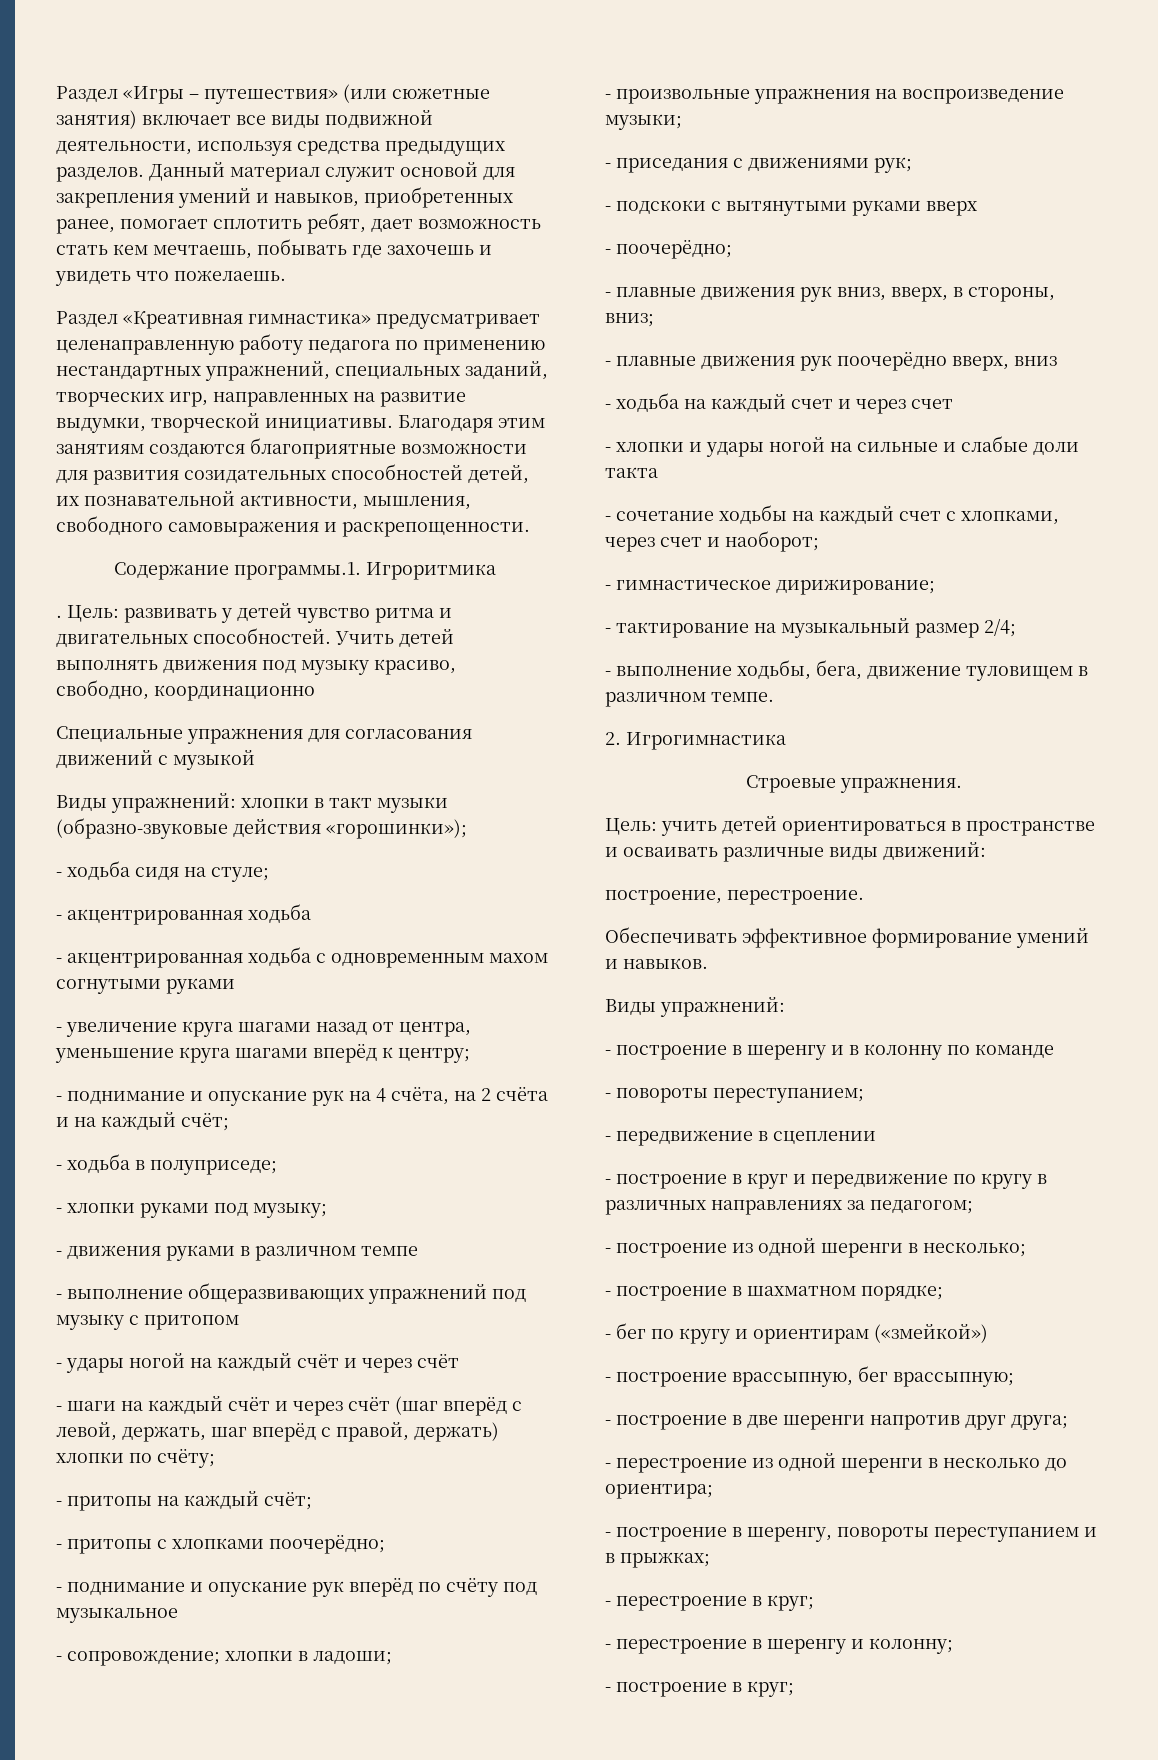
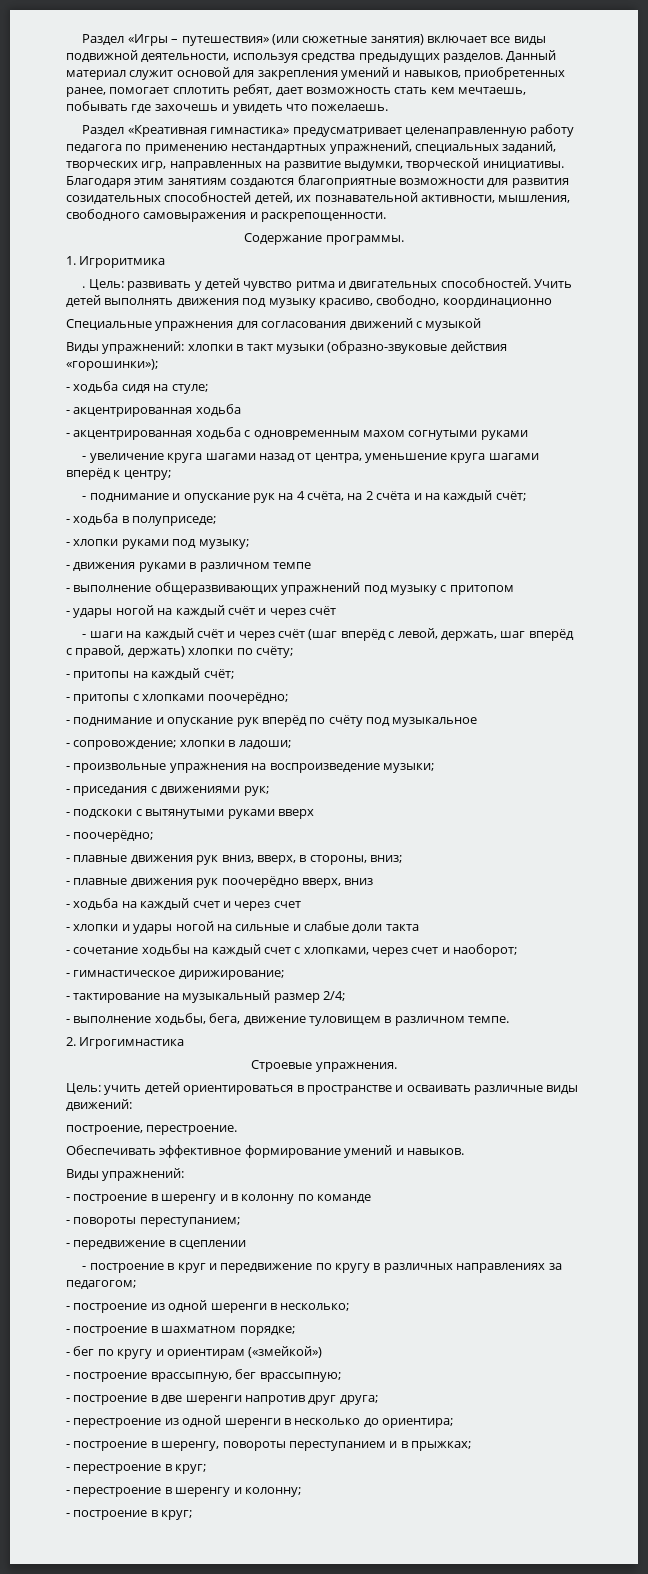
[233,562,361,580] программы.1. -> [325,235,404,245] [66,256,76,265] программы. // 1.

